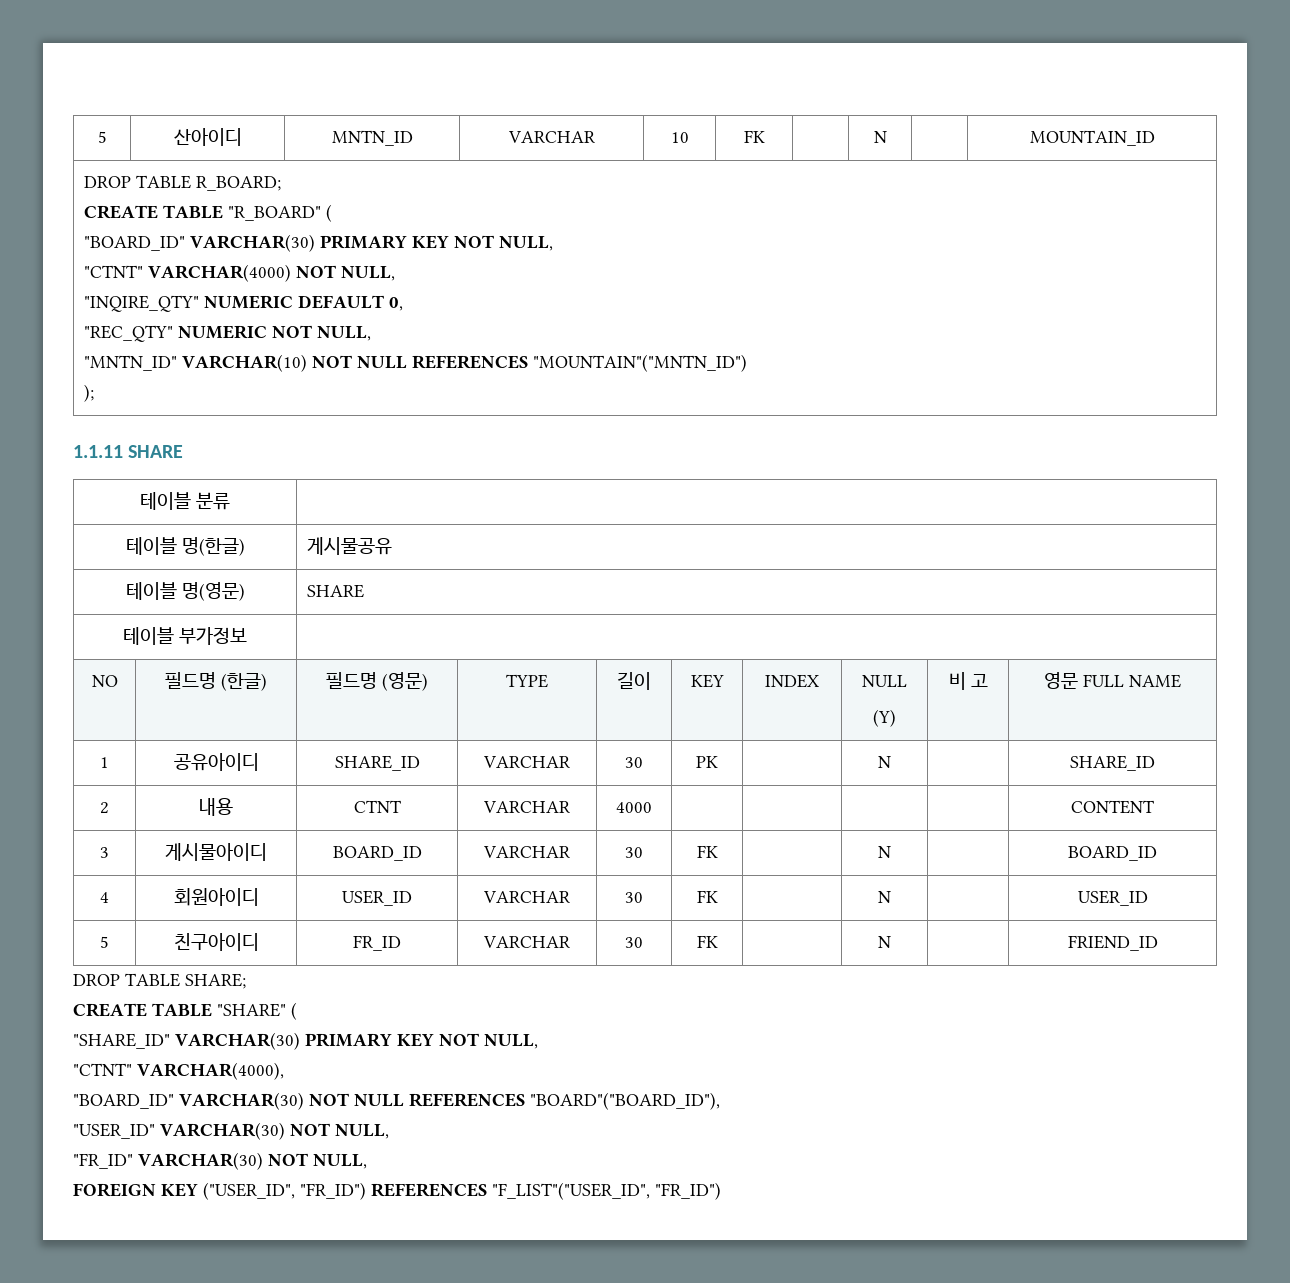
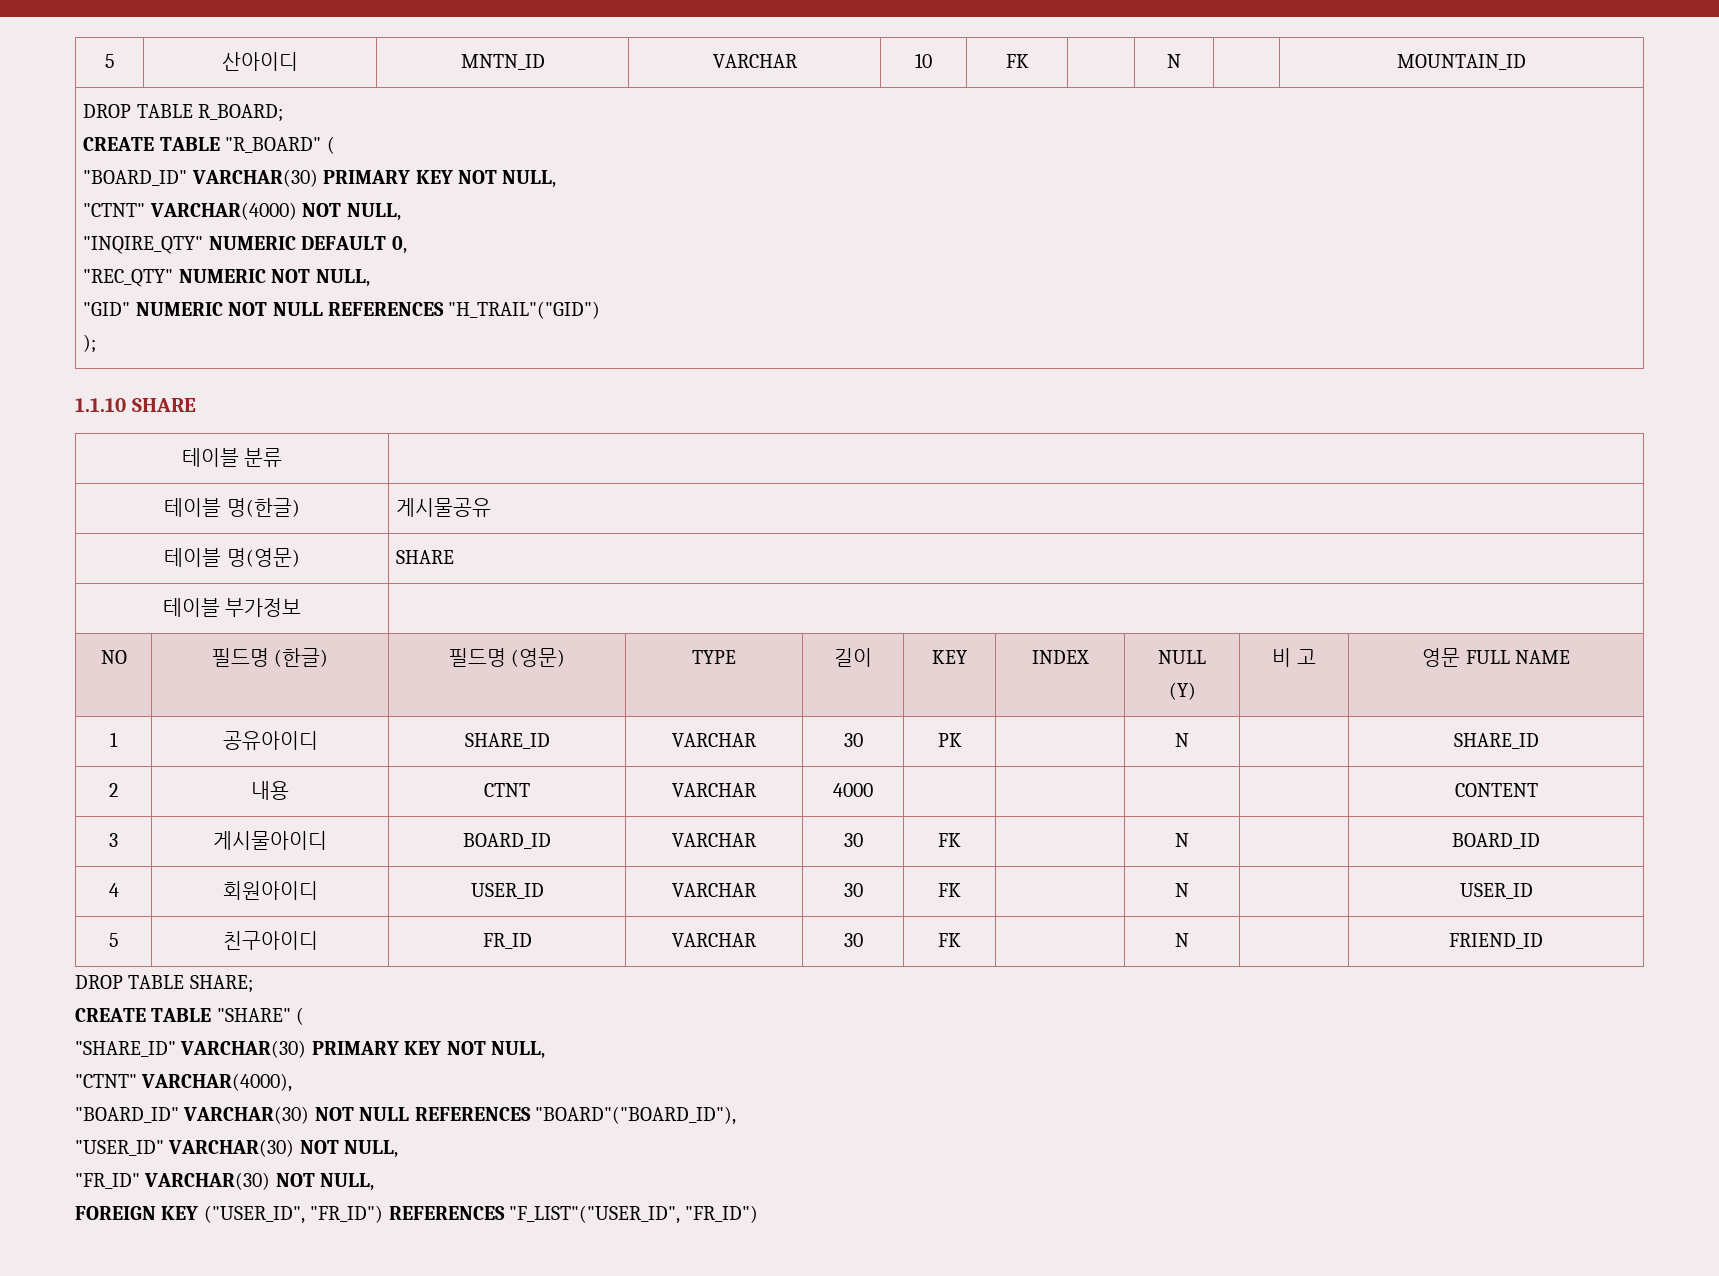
[84,354,748,372] "MNTN_ID" VARCHAR(10) NOT NULL REFERENCES "MOUNTAIN"("MNTN_ID") -> [83,301,601,319] "GID" NUMERIC NOT NULL REFERENCES "H_TRAIL"("GID")
[73,445,123,458] 1.1.11 -> [75,398,126,412] 1.1.10

